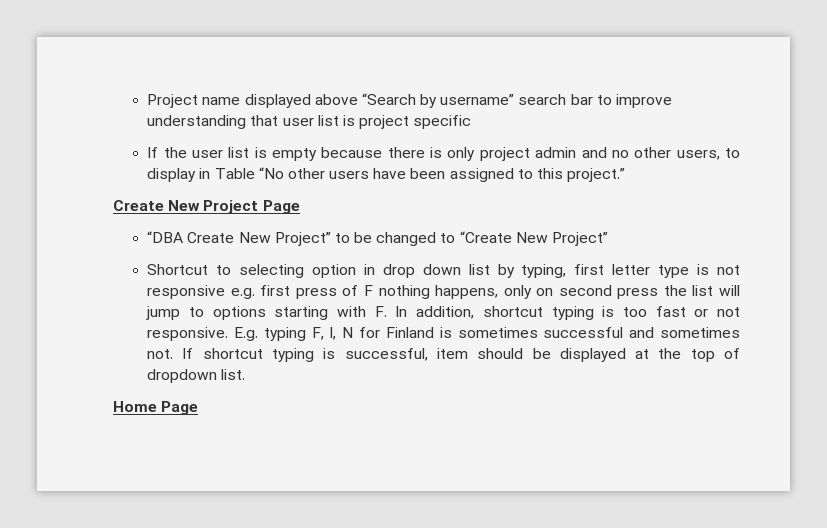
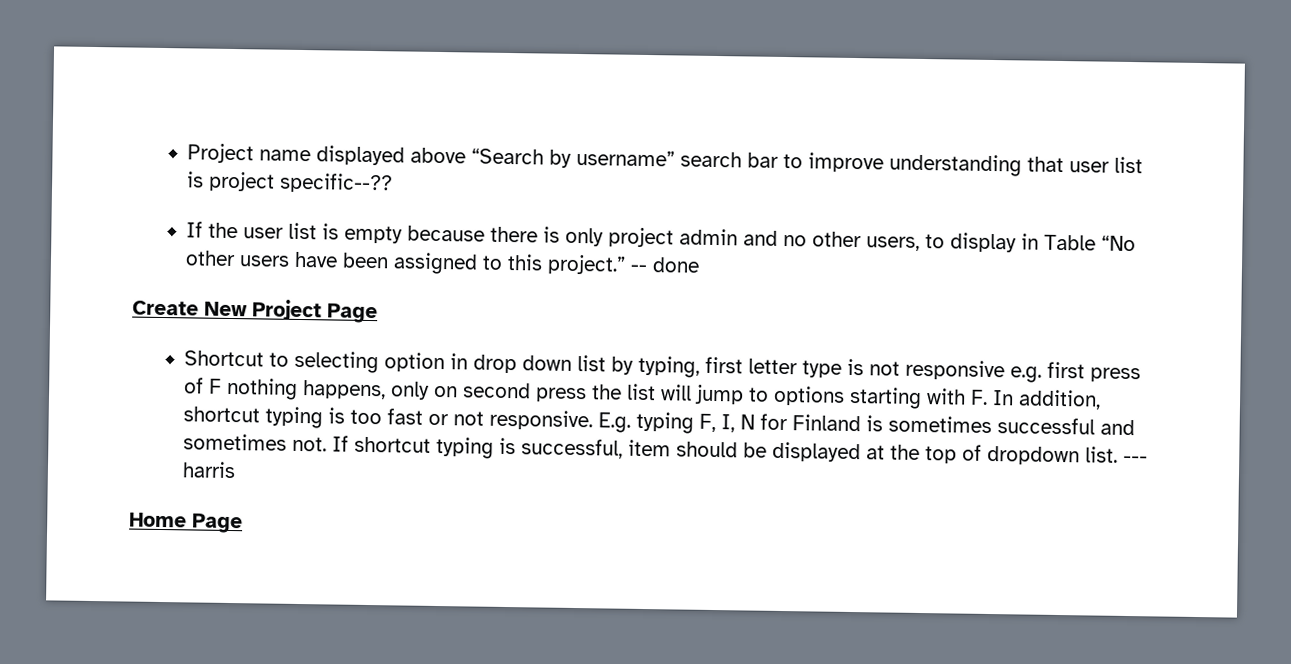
[413,115,472,129] specific -> [279,172,394,194] specific--??
(626, 175) none -> [630,257,701,273] -- done
[147,231,609,246] // “DBA Create New Project” to be changed to “Create New Project” -> (378, 313) none
(246, 374) none -> [1123,455,1149,464] [182,461,237,479] --- harris

